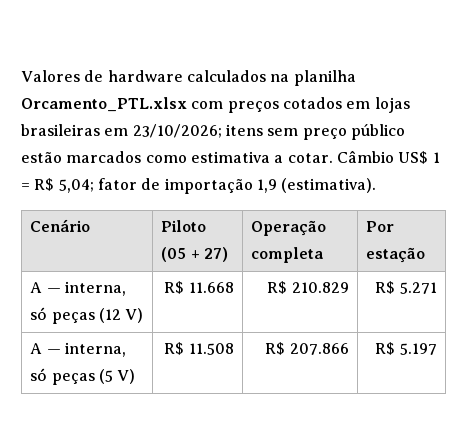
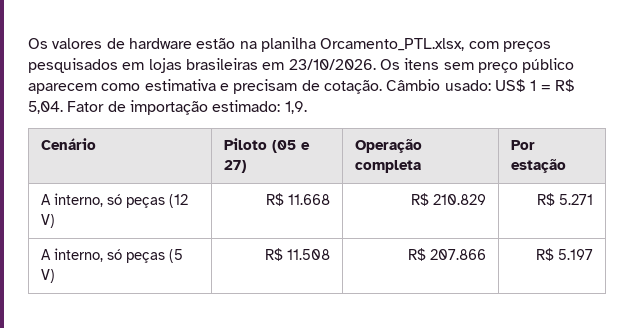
[21,70,80,82] Valores -> [28,38,103,49] Os valores
[186,70,266,82] calculados -> [196,38,236,49] estão
[21,97,187,112] Orcamento_PTL.xlsx -> [320,38,465,51] Orcamento_PTL.xlsx,
[282,97,342,109] cotados -> [28,58,118,73] pesquisados
[132,124,222,138] 23/10/2026; -> [288,59,400,70] 23/10/2026. Os
[21,150,440,164] [21,178,377,194] estão marcados como estimativa a cotar. Câmbio US$ 1 = R$ 5,04; fator de importação 1,9 (estimativa). -> [28,79,575,94] [28,100,307,115] aparecem como estimativa e precisam de cotação. Câmbio usado: US$ 1 = R$ 5,04. Fator de importação estimado: 1,9.
[190,250,200,259] + -> [300,142,310,150] e
[46,281,126,296] — interna, -> [53,193,103,207] interno,
[46,342,126,357] — interna, -> [53,248,103,262] interno,

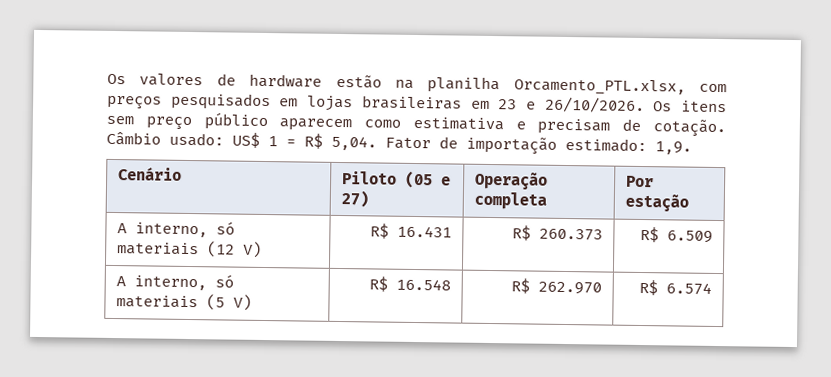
[288,59,376,70] 23/10/2026. -> [498,96,645,114] 23 e 26/10/2026.
[125,197,165,208] peças -> [116,242,199,256] materiais
[288,194,331,205] [411,193,487,206] [537,193,594,206] [40,248,165,263] 11.668 | R$ 210.829 | R$ 5.271 // A interno, só peças -> [397,225,453,238] [512,225,604,241] [640,226,714,243] [115,274,234,291] [115,295,198,309] 16.431 | R$ 260.373 | R$ 6.509 // A interno, só materiais
[287,249,331,260] [408,248,487,261] [536,248,594,261] 11.508 | R$ 207.866 | R$ 5.197 -> [396,278,452,291] [511,278,603,295] [639,279,713,296] 16.548 | R$ 262.970 | R$ 6.574

